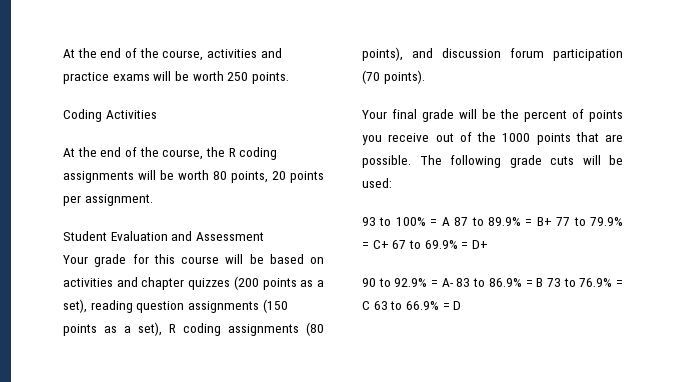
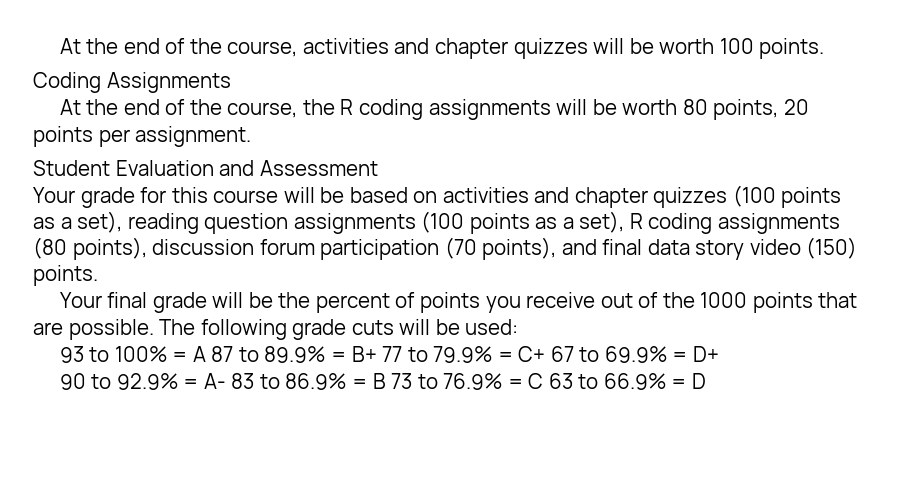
[63,71,249,84] practice exams will be worth 250 -> [434,38,754,59] chapter quizzes will be worth 100
[105,110,157,119] Activities -> [106,72,231,93] Assignments
[233,276,259,290] (200 -> [732,185,776,207] (100
[262,299,288,313] (150 -> [421,211,465,233] (100
[412,48,433,58] and -> (147, 248) none
[383,70,425,84] points). -> [482,237,858,260] [33,265,98,286] points), and final data story video (150) points.

